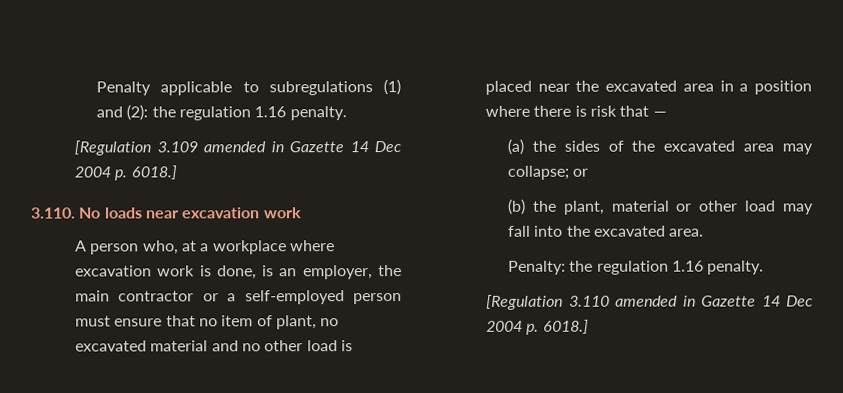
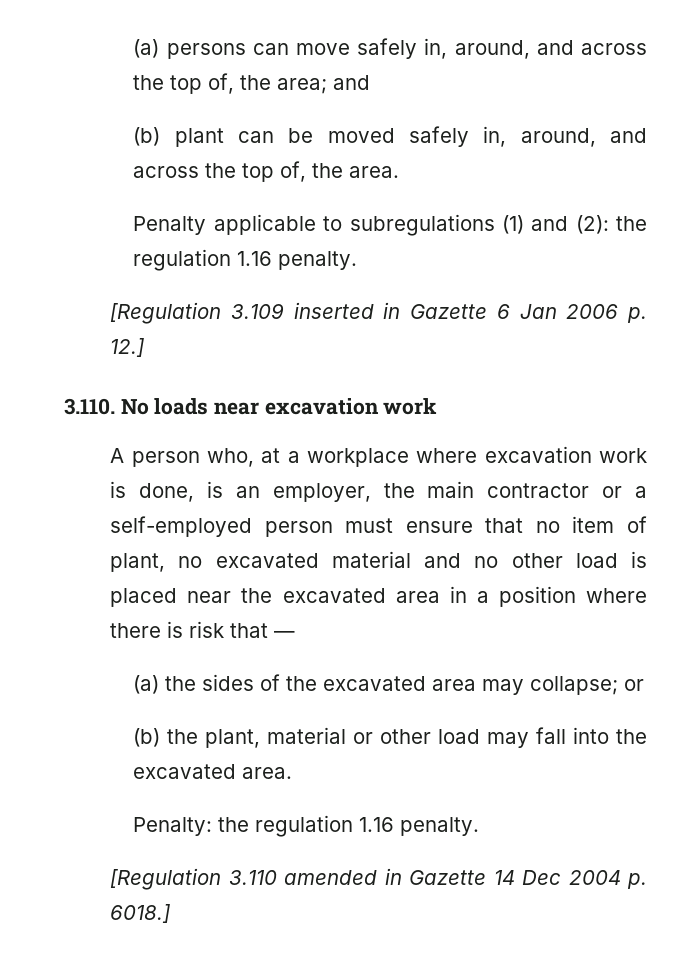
(96, 88) none -> [133,38,648,59] [133,73,371,94] [133,126,648,147] [133,161,400,182] (a) persons can move safely in, around, and across the top of, the area; and // (b) plant can be moved safely in, around, and across the top of, the area. //
[203,141,401,153] [74,165,177,181] amended in Gazette 14 Dec 2004 p. 6018.] -> [293,302,647,323] [110,338,145,357] inserted in Gazette 6 Jan 2006 p. 12.]

